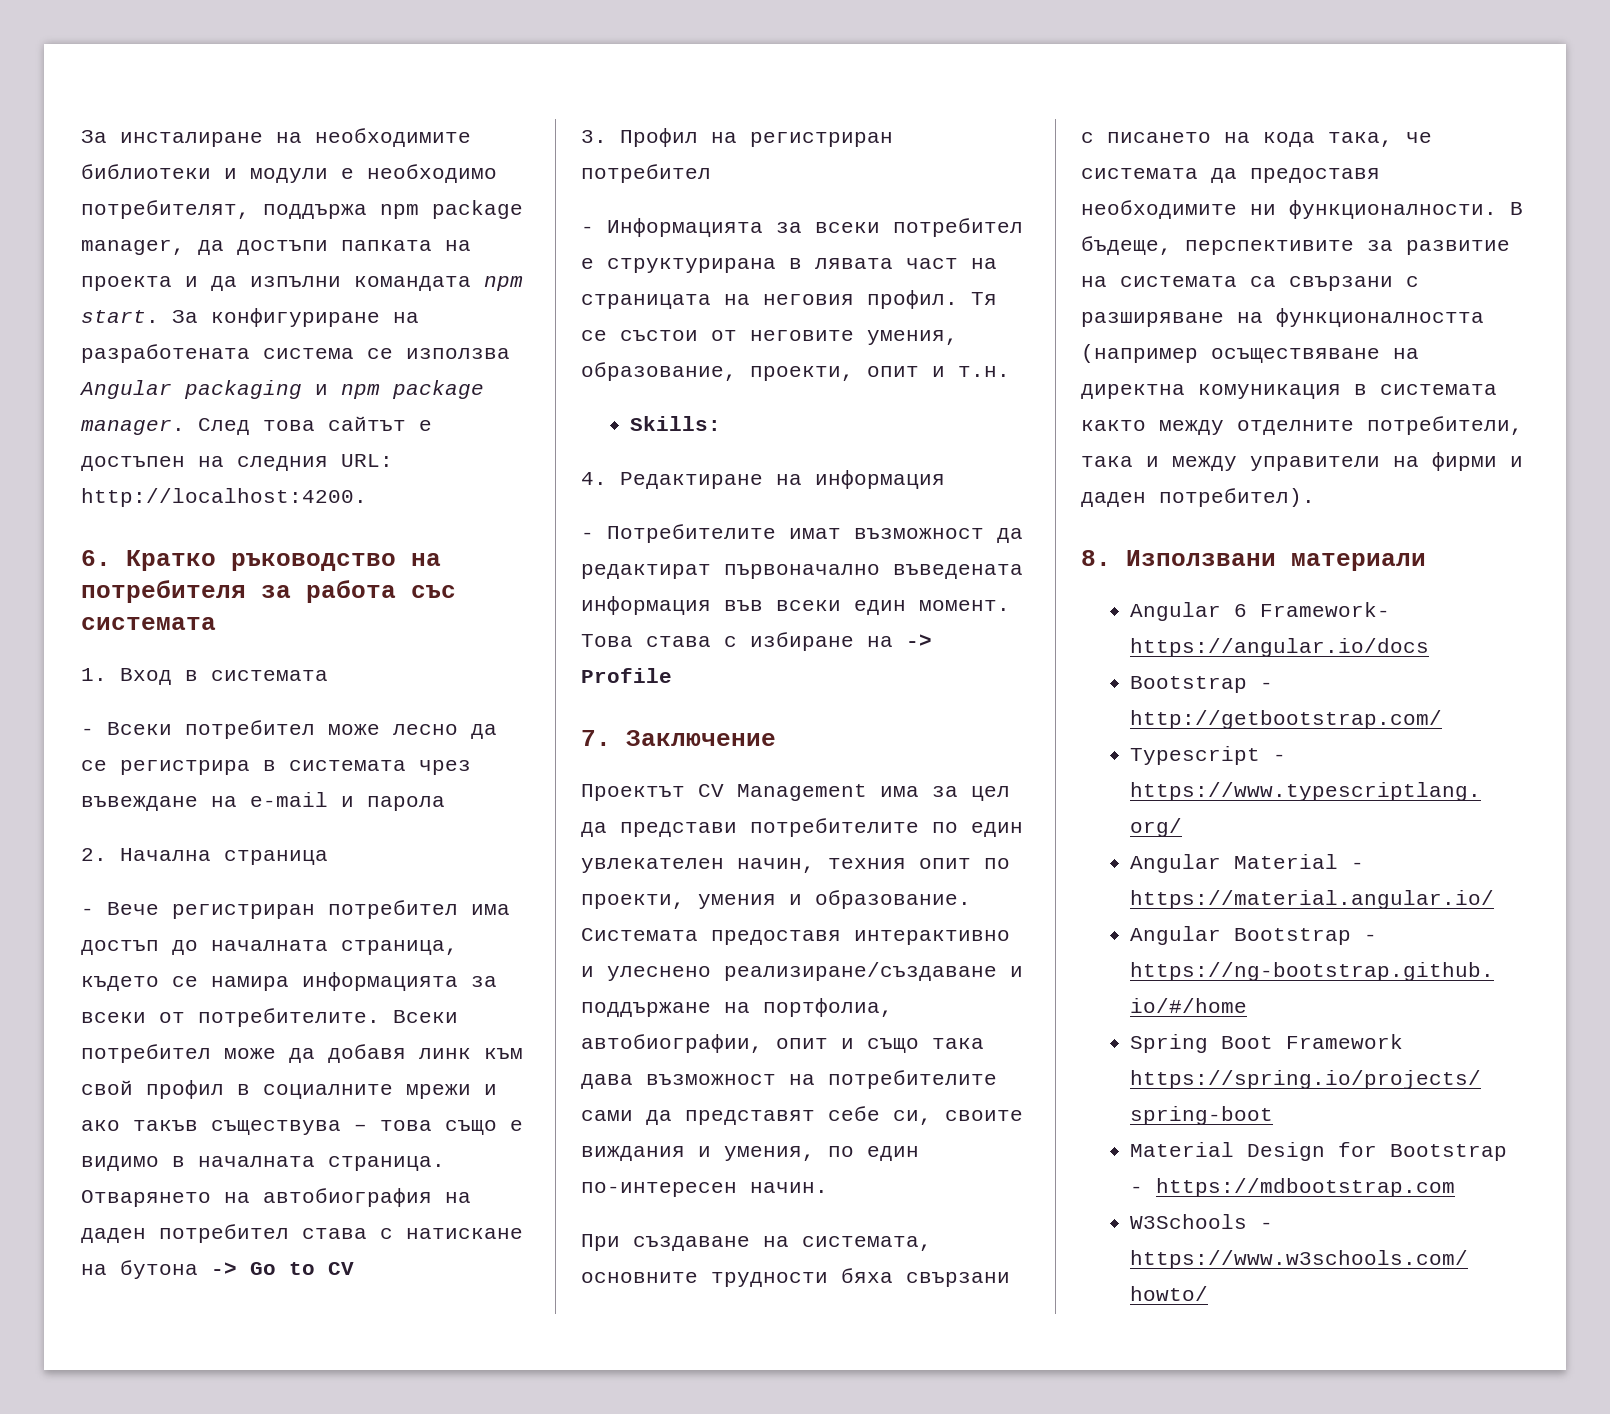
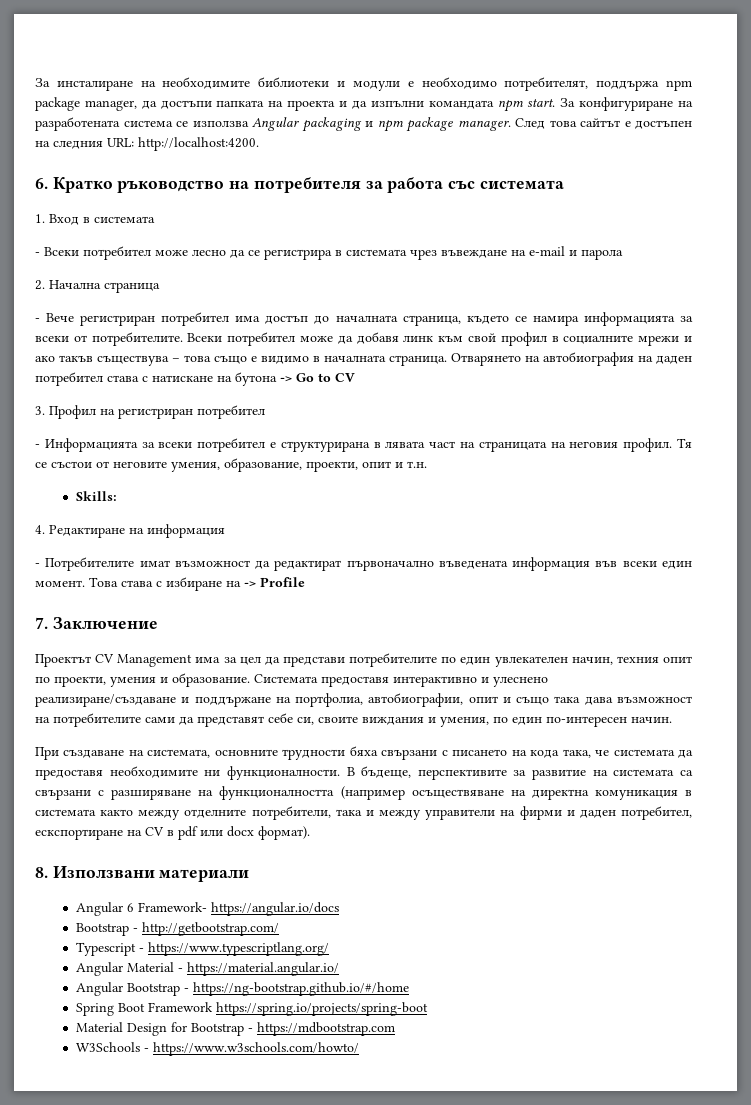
[1159,488,1315,507] потребител). -> [621,806,692,820] [35,826,310,840] потребител, ескспортиране на CV в pdf или docx формат).

